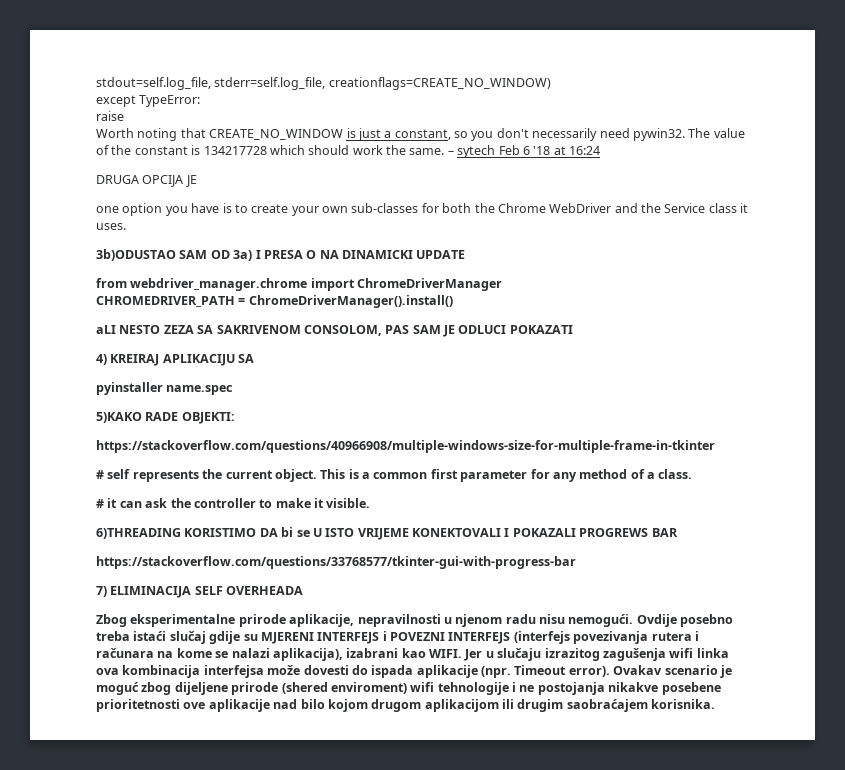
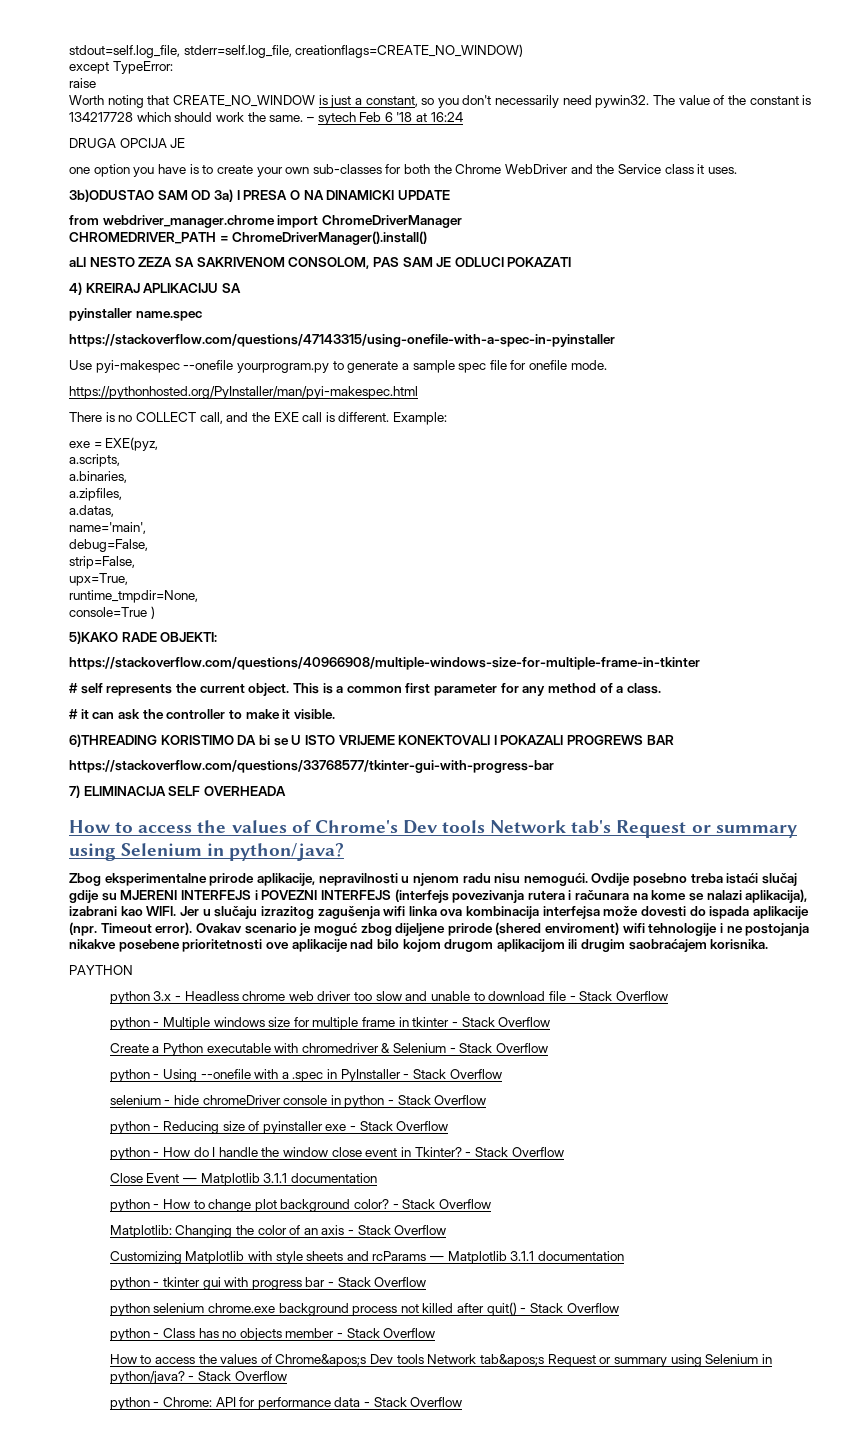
(234, 390) none -> [69,334,615,347] [69,360,607,373] [69,386,418,399] [69,412,448,425] [69,437,159,451] [69,454,120,467] [69,471,127,483] [69,488,122,501] [69,505,114,517] [69,522,146,534] [69,539,148,552] [69,556,135,569] [69,573,128,586] [69,590,198,603] [69,606,155,619] // https://stackoverflow.com/questions/47143315/using-onefile-with-a-spec-in-pyinstaller // Use pyi-makespec --onefile yourprogram.py to generate a sample spec file for onefile mode. // https://pythonhosted.org/PyInstaller/man/pyi-makespec.html // There is no COLLECT call, and the EXE call is different. Example: // exe = EXE(pyz, // a.scripts, // a.binaries, // a.zipfiles, // a.datas, // name='main', // debug=False, // strip=False, // upx=True, // runtime_tmpdir=None, // console=True )
(304, 590) none -> [69,820,797,838] [69,843,345,861] // How to access the values of Chrome's Dev tools Network tab's Request or summary using Selenium in python/java?
(716, 704) none -> [69,965,133,975] [109,991,668,1004] [109,1017,551,1030] [109,1043,549,1056] [109,1069,502,1082] [109,1095,487,1108] [109,1121,449,1134] [109,1147,564,1160] [109,1173,377,1186] [109,1199,492,1212] [109,1225,447,1238] [109,1251,625,1264] [109,1277,427,1290] [109,1302,619,1316] [109,1328,436,1341] [109,1354,772,1367] [109,1371,287,1384] [109,1397,463,1410] // PAYTHON // python 3.x - Headless chrome web driver too slow and unable to download file - Stack Overflow // python - Multiple windows size for multiple frame in tkinter - Stack Overflow // Create a Python executable with chromedriver & Selenium - Stack Overflow // python - Using --onefile with a .spec in PyInstaller - Stack Overflow // selenium - hide chromeDriver console in python - Stack Overflow // python - Reducing size of pyinstaller exe - Stack Overflow // python - How do I handle the window close event in Tkinter? - Stack Overflow // Close Event — Matplotlib 3.1.1 documentation // python - How to change plot background color? - Stack Overflow // Matplotlib: Changing the color of an axis - Stack Overflow // Customizing Matplotlib with style sheets and rcParams — Matplotlib 3.1.1 documentation // python - tkinter gui with progress bar - Stack Overflow // python selenium chrome.exe background process not killed after quit() - Stack Overflow // python - Class has no objects member - Stack Overflow // How to access the values of Chrome&apos;s Dev tools Network tab&apos;s Request or summary using Selenium in python/java? - Stack Overflow // python - Chrome: API for performance data - Stack Overflow

